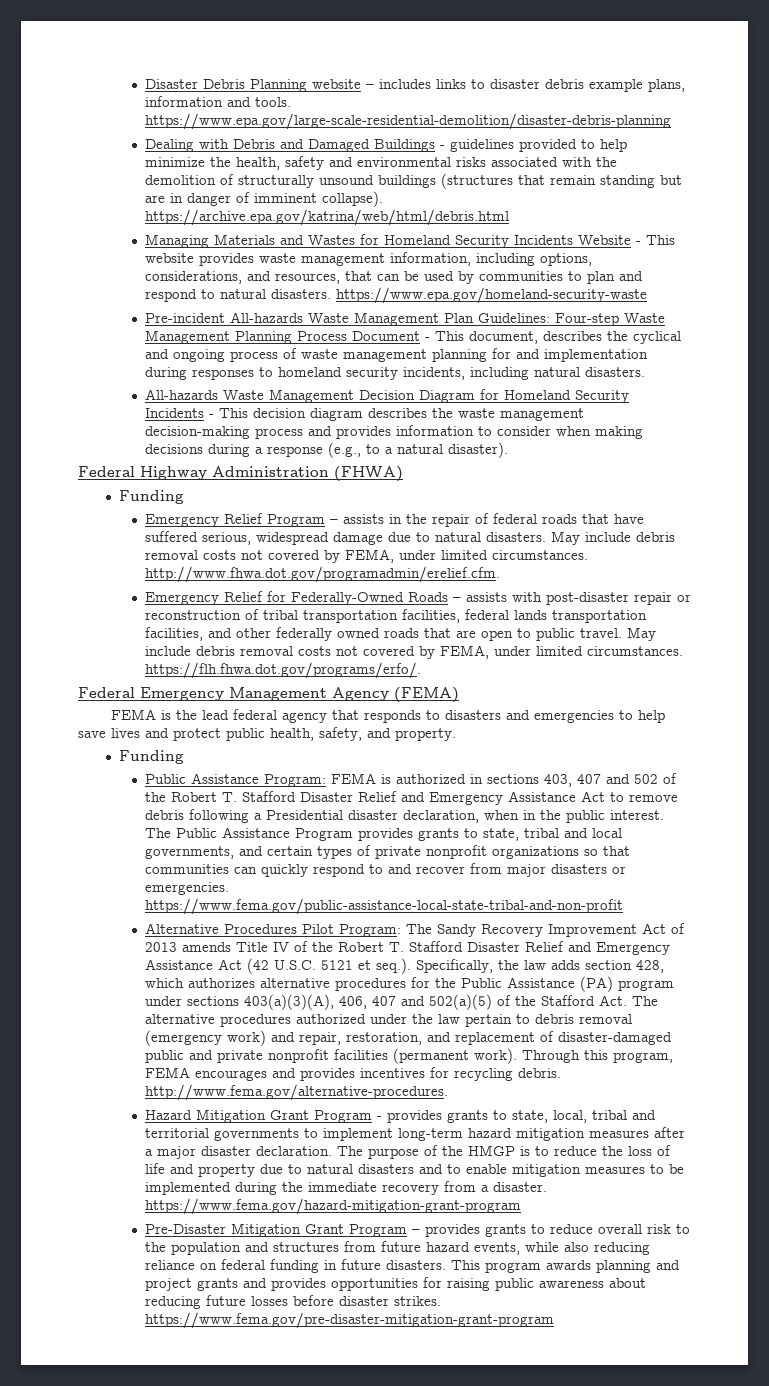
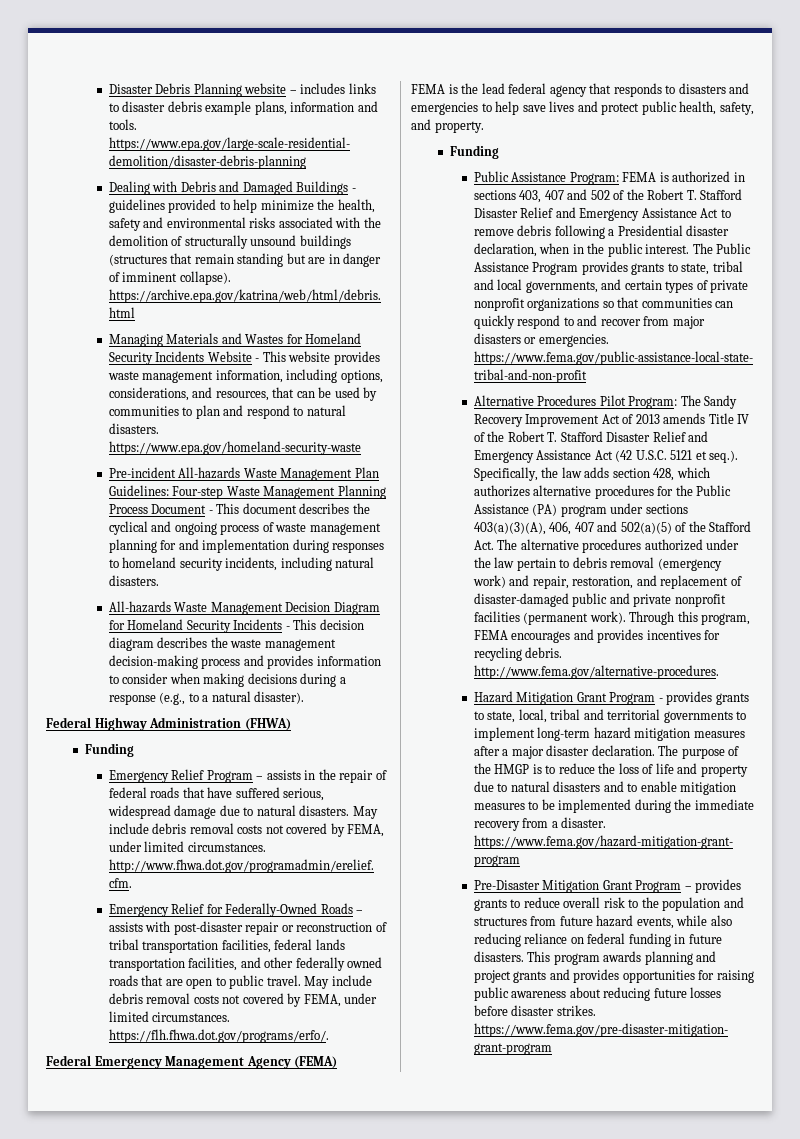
[468,331,538,344] document, -> [242,503,297,514] document

